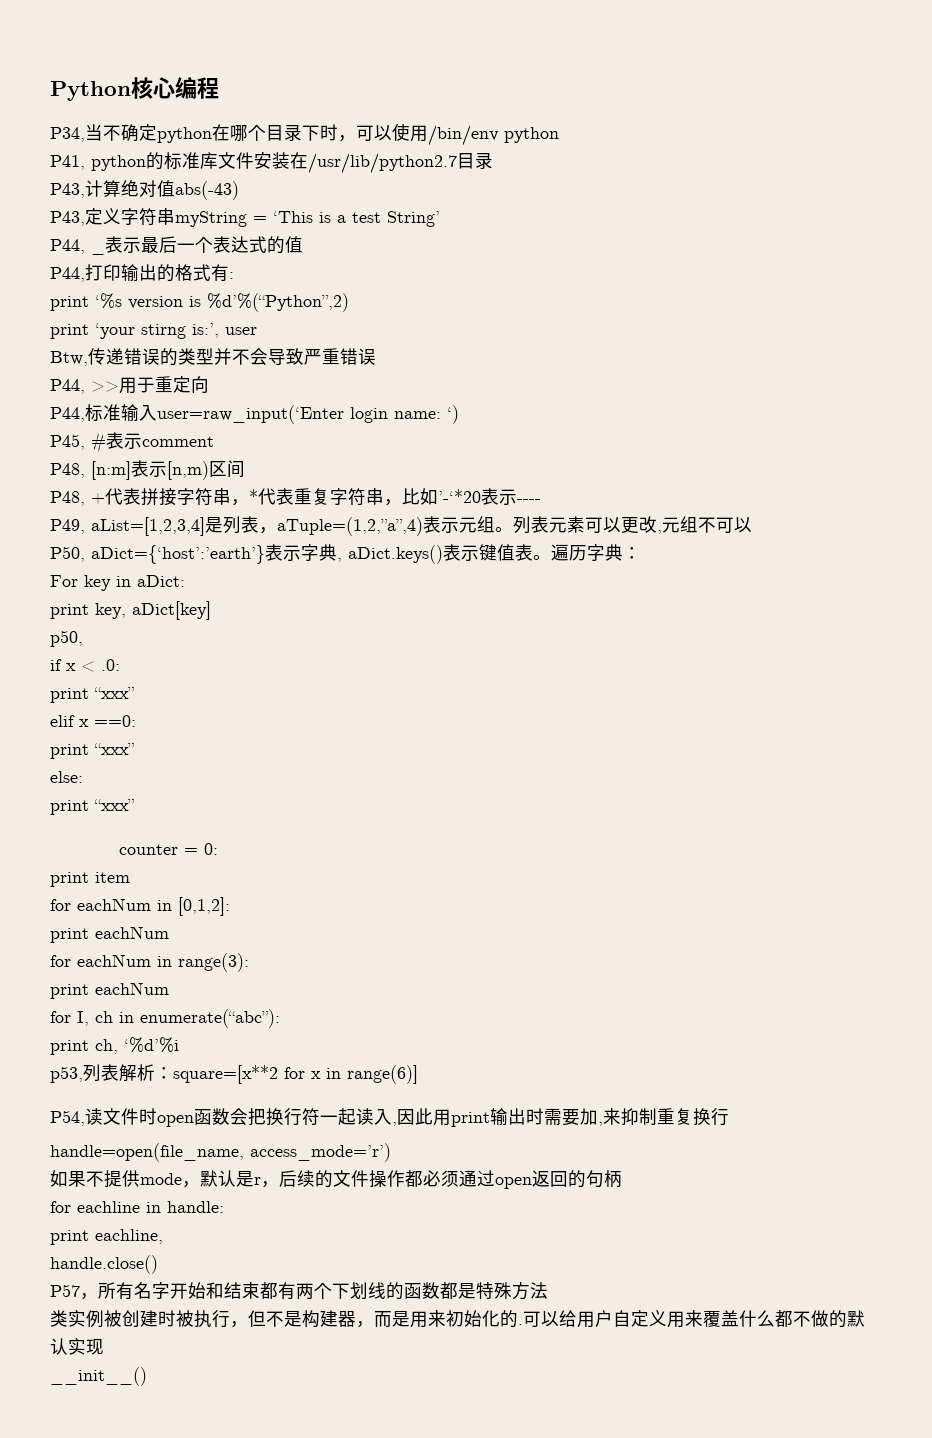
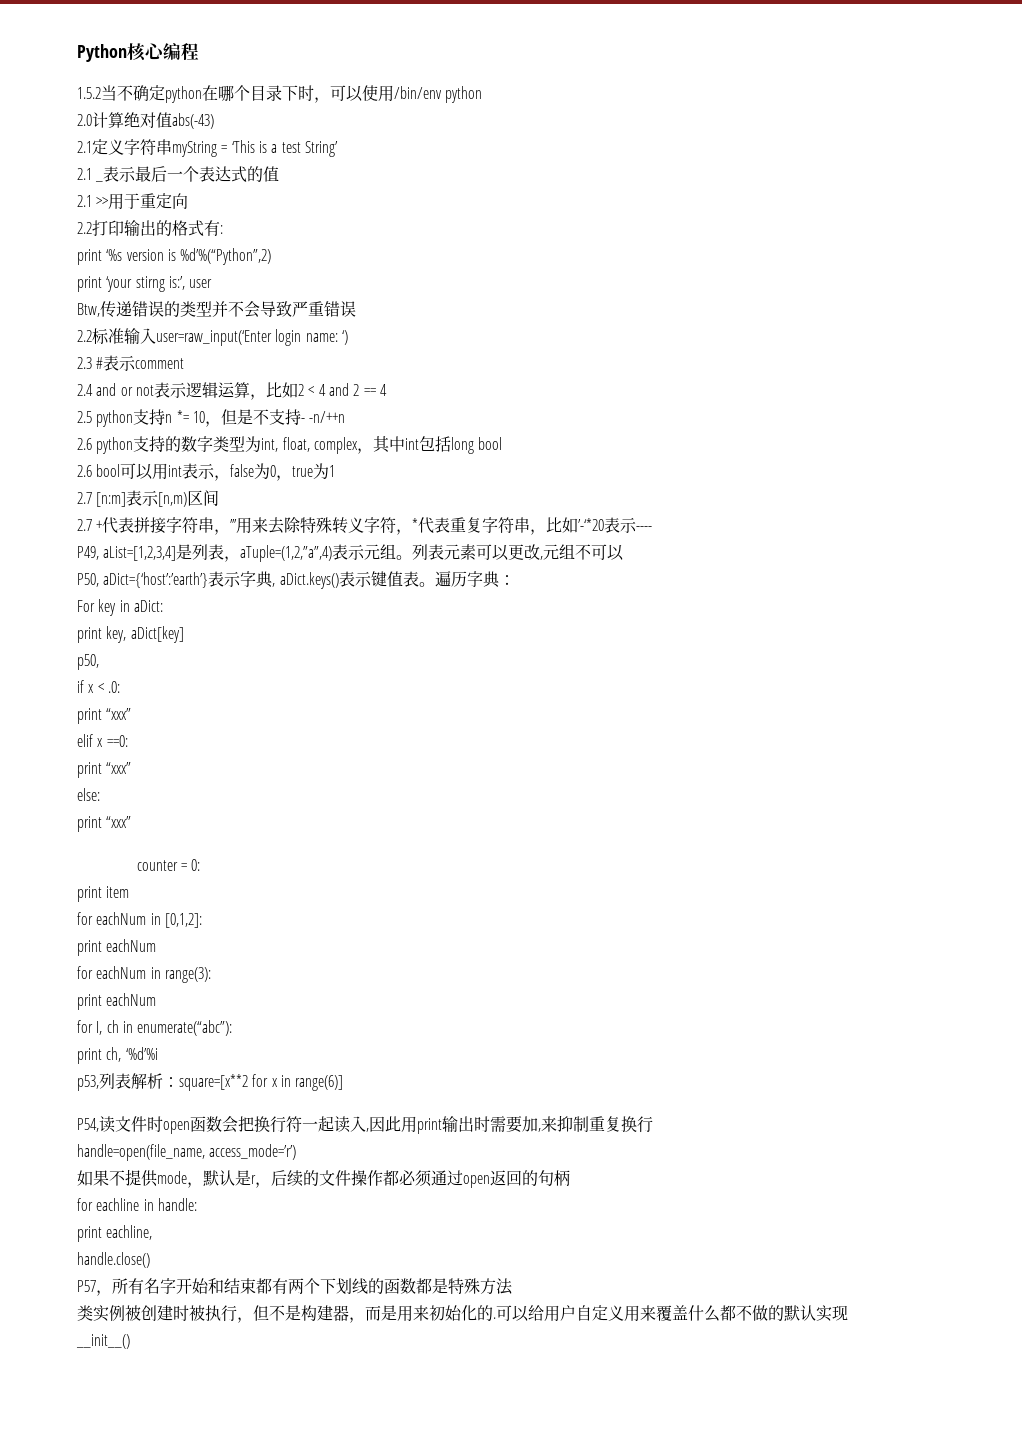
[50,127,85,142] P34, -> [77,87,101,99] 1.5.2
[50,152,493,174] [50,183,85,198] P41, python的标准库文件安装在/usr/lib/python2.7目录 // P43, -> [77,114,92,126] 2.0
[50,211,85,226] P43, -> [77,141,92,153] 2.1
[50,239,85,254] P44, -> [77,168,92,180] 2.1
[50,267,85,282] P44, -> [77,193,189,210] [77,222,92,234] 2.1 >>用于重定向 // 2.2
[50,376,209,394] [50,407,85,422] P44, >>用于重定向 // P44, -> [77,330,92,342] 2.2
[50,434,85,450] P45, -> [77,357,92,369] 2.3
[50,463,85,478] P48, -> [77,382,387,400] [77,409,346,427] [77,436,503,454] [77,463,336,481] [77,492,92,504] 2.4 and or not表示逻辑运算，比如2 < 4 and 2 == 4 // 2.5 python支持n *= 10，但是不支持- -n/++n // 2.6 python支持的数字类型为int, float, complex，其中int包括long bool // 2.6 bool可以用int表示，false为0，true为1 // 2.7
[50,491,85,506] P48, -> [77,519,92,531] 2.7
(249, 502) none -> [230,517,413,535] ’’’用来去除特殊转义字符，

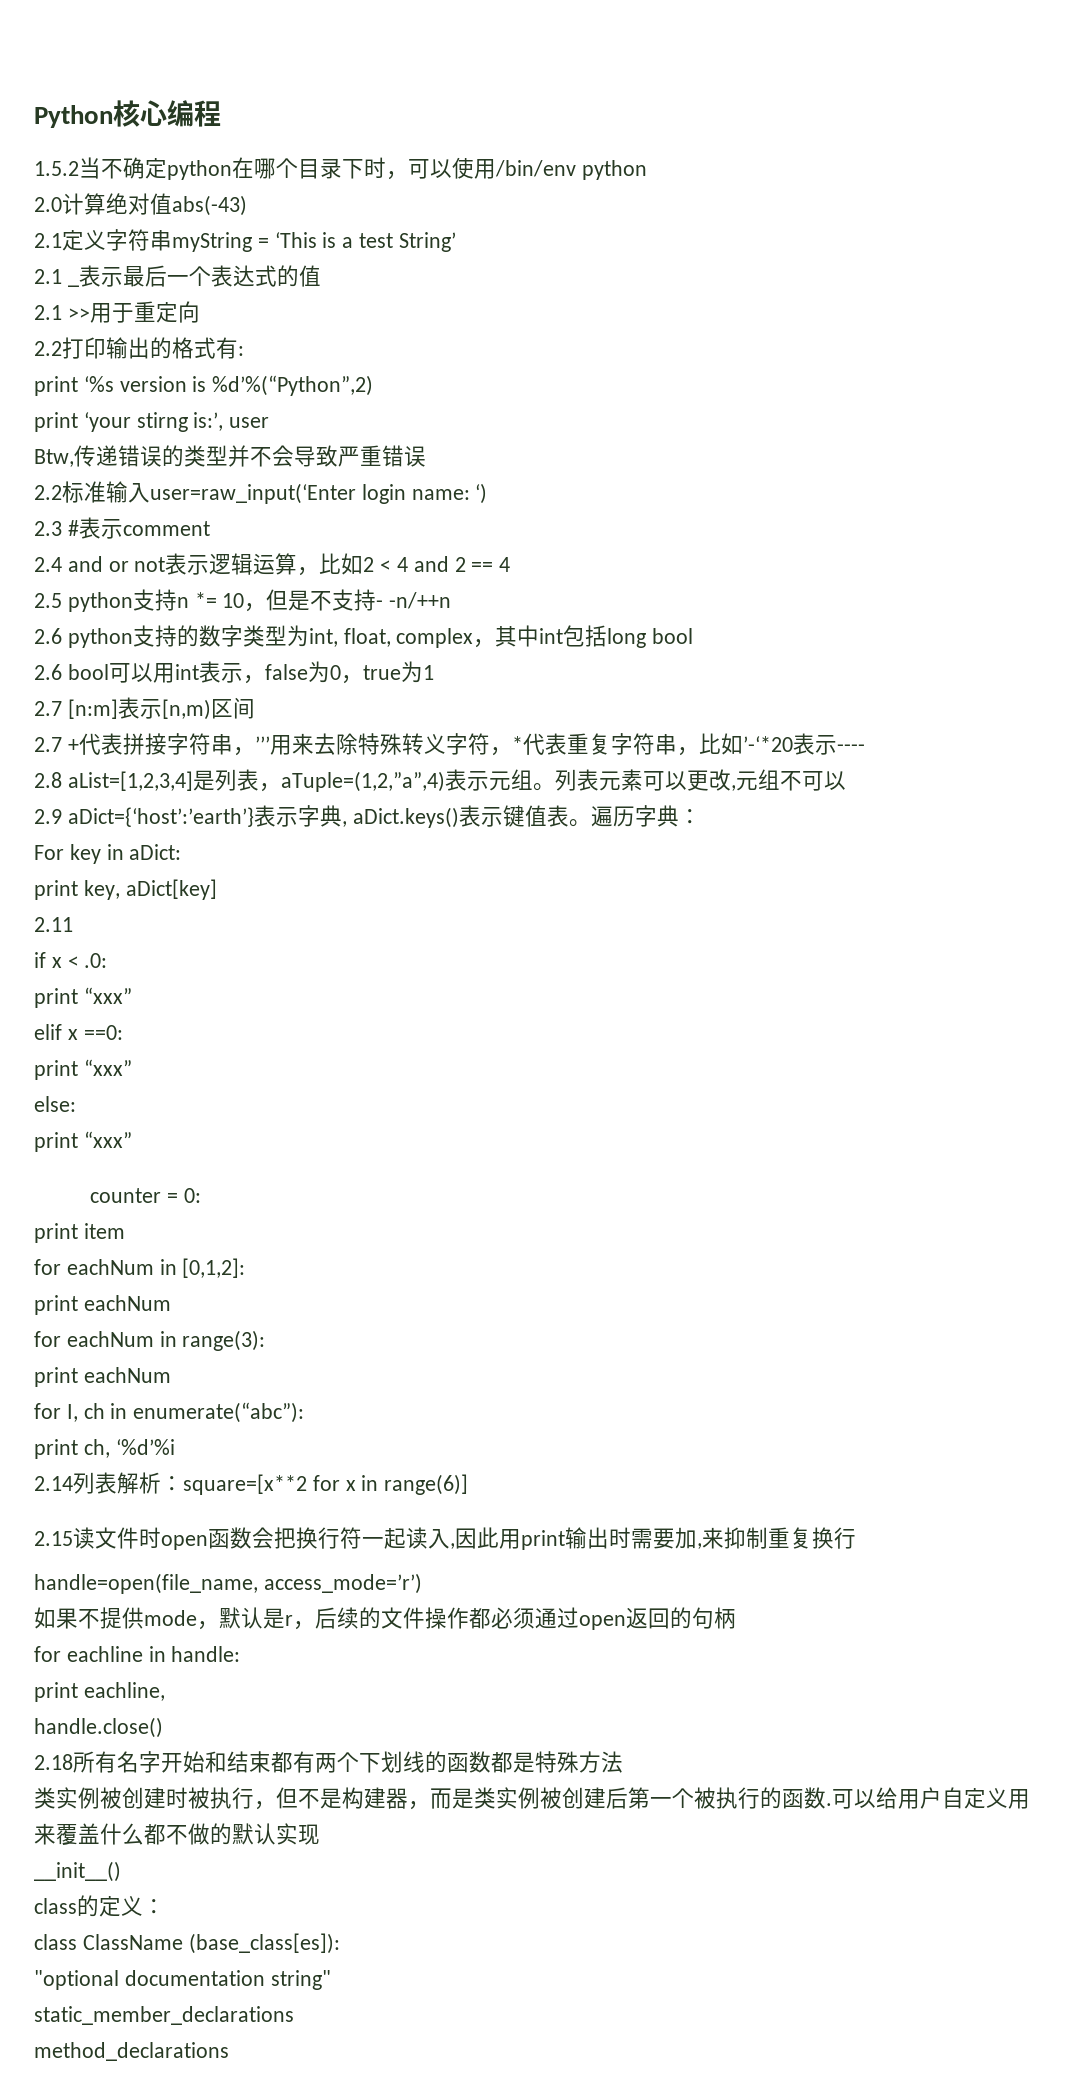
[77,546,99,560] P49, -> [34,772,62,788] 2.8
[77,573,99,587] P50, -> [34,809,62,824] 2.9
[77,654,99,670] p50, -> [34,917,73,932] 2.11
[77,1075,99,1091] p53, -> [34,1476,73,1491] 2.14
[77,1118,99,1132] P54, -> [34,1531,73,1546] 2.15
[77,1280,112,1296] P57， -> [34,1754,73,1770] 2.18
[397,1305,493,1322] 用来初始化的 -> [474,1787,826,1809] 类实例被创建后第一个被执行的函数
(130, 1341) none -> [34,1895,165,1917] [34,1933,340,1954] [34,1970,331,1990] [34,2006,294,2025] [34,2042,229,2061] // class的定义： // class ClassName (base_class[es]): // "optional documentation string" // static_member_declarations // method_declarations

